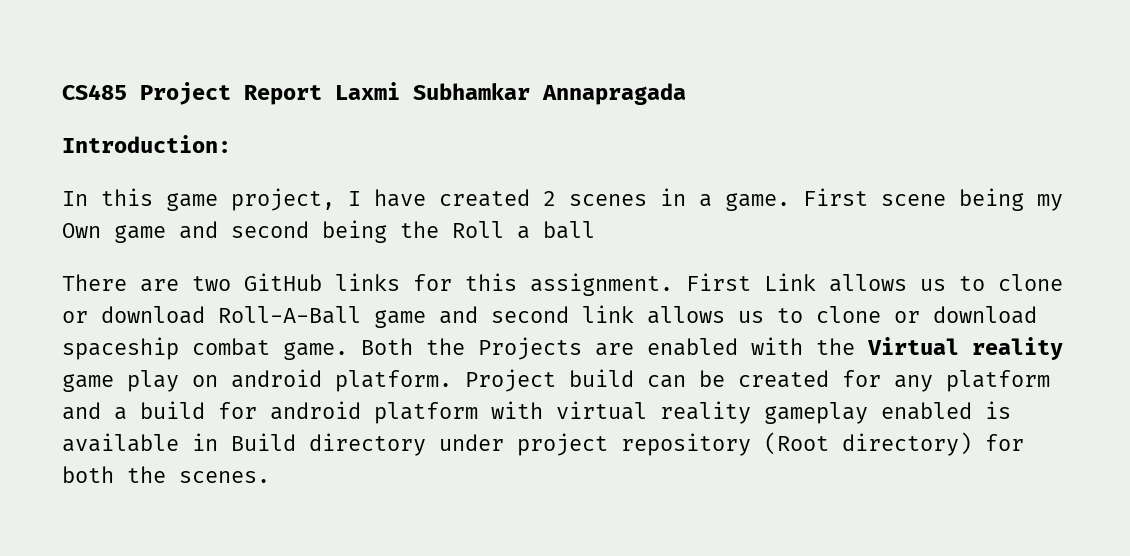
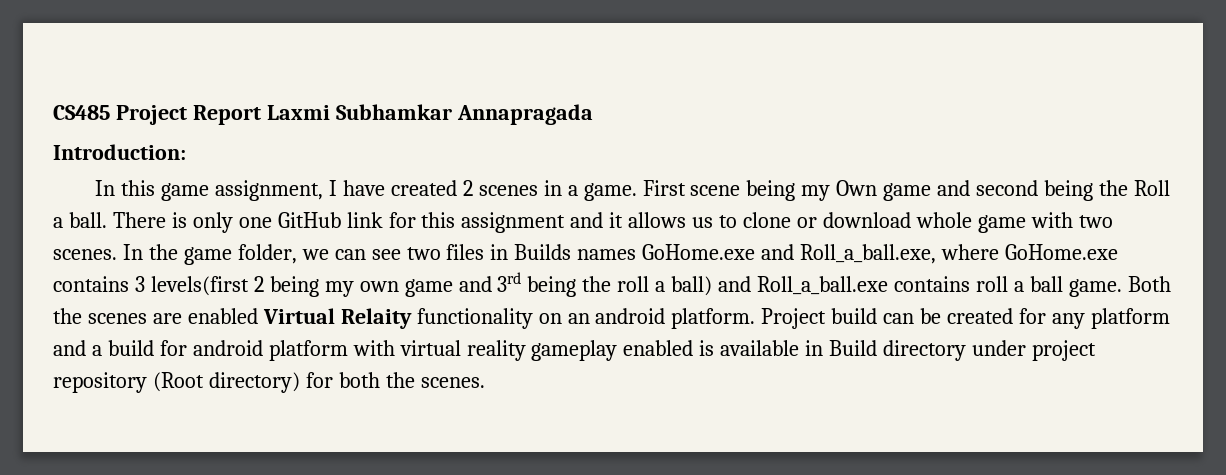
[231,188,335,211] project, -> [215,180,324,201] assignment,
[543,221,595,239] [62,273,1063,296] [62,305,1037,328] [62,337,270,360] ball // There are two GitHub links for this assignment. First Link allows us to clone or download Roll-A-Ball game and second link allows us to clone or download spaceship combat -> [68,212,1113,233] [53,244,1118,265] [53,272,1063,297] ball. There is only one GitHub link for this assignment and it allows us to clone or download whole game with two scenes. In the game folder, we can see two files in Builds names GoHome.exe and Roll_a_ball.exe, where GoHome.exe contains 3 levels(first 2 being my own game and 3rd being the roll a ball) and Roll_a_ball.exe contains roll a ball
[478,337,582,360] Projects -> [87,313,147,324] scenes
[751,337,1063,360] [62,370,218,392] with the Virtual reality game play on -> [262,308,590,329] Virtual Relaity functionality on an

